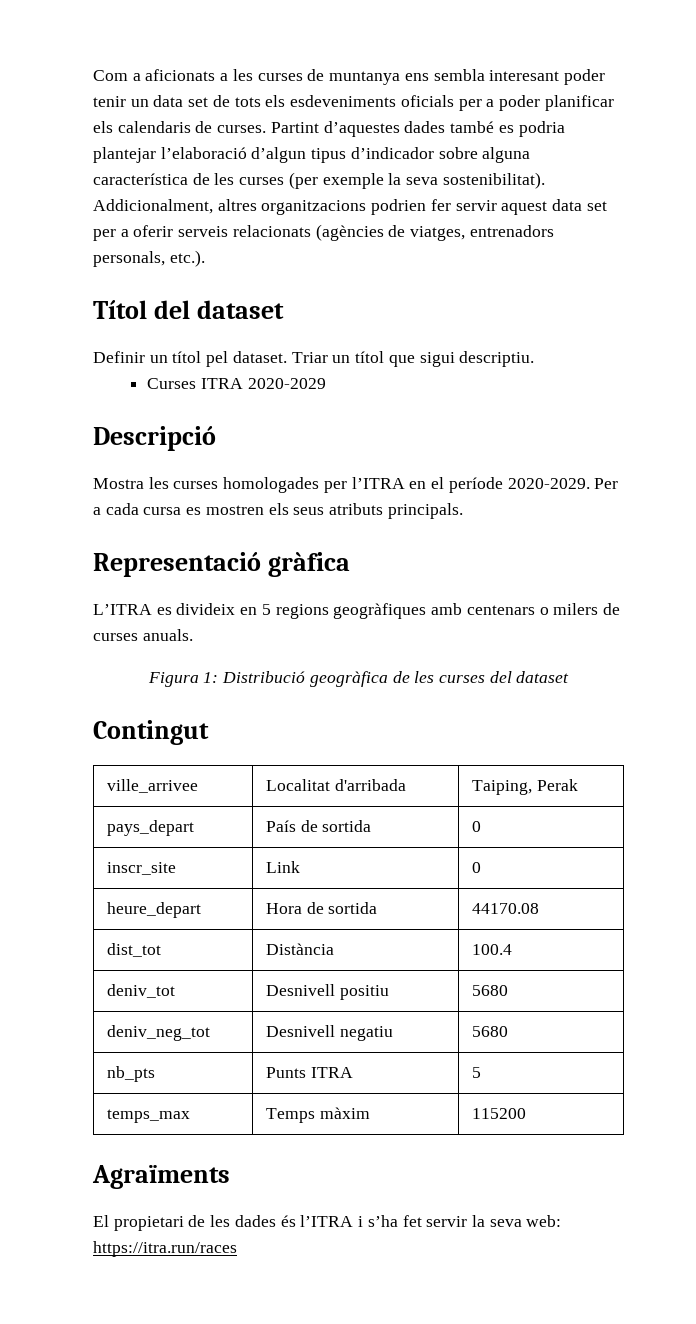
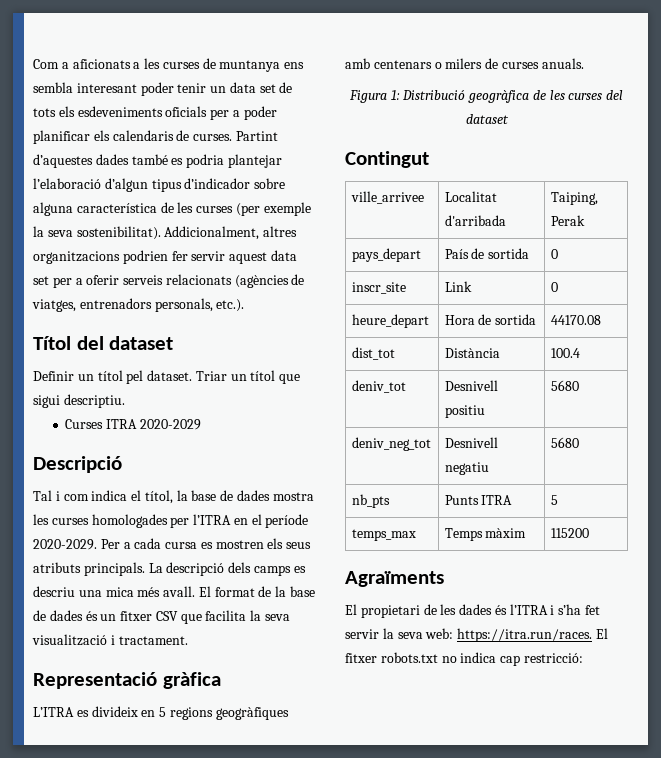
[93,478,144,489] Mostra -> [33,490,314,504] Tal i com indica el títol, la base de dades mostra
(463, 511) none -> [148,562,306,576] [33,586,316,597] [33,610,291,624] [32,634,188,646] La descripció dels camps es descriu una mica més avall. El format de la base de dades és un fitxer CSV que facilita la seva visualització i tractament.
[93,1241,237,1257] https://itra.run/races -> [457,628,608,642] [345,652,583,666] https://itra.run/races. El fitxer robots.txt no indica cap restricció:

